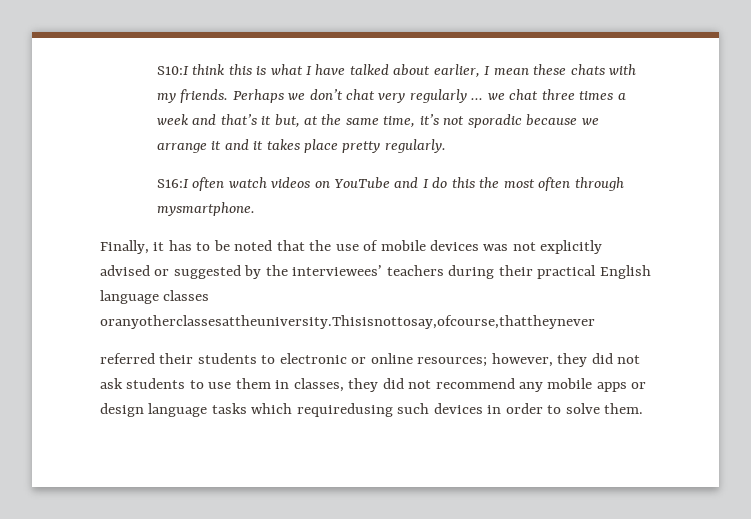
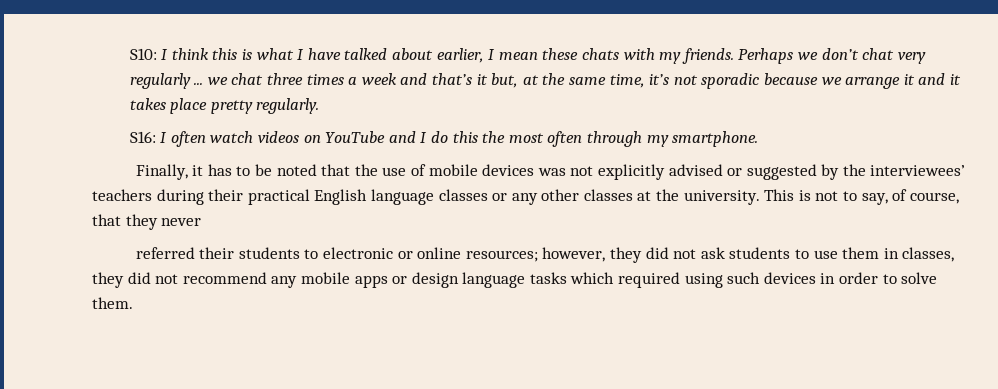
[156,66,189,75] S10:I -> [129,48,169,60] S10: I
[156,179,189,188] S16:I -> [129,131,168,143] S16: I
[156,202,255,216] mysmartphone. -> [646,131,759,147] my smartphone.
[100,315,595,329] oranyotherclassesattheuniversity.Thisisnottosay,ofcourse,thattheynever -> [492,189,959,205] [92,214,202,230] or any other classes at the university. This is not to say, of course, that they never
[296,403,393,417] requiredusing -> [618,272,723,288] required using

